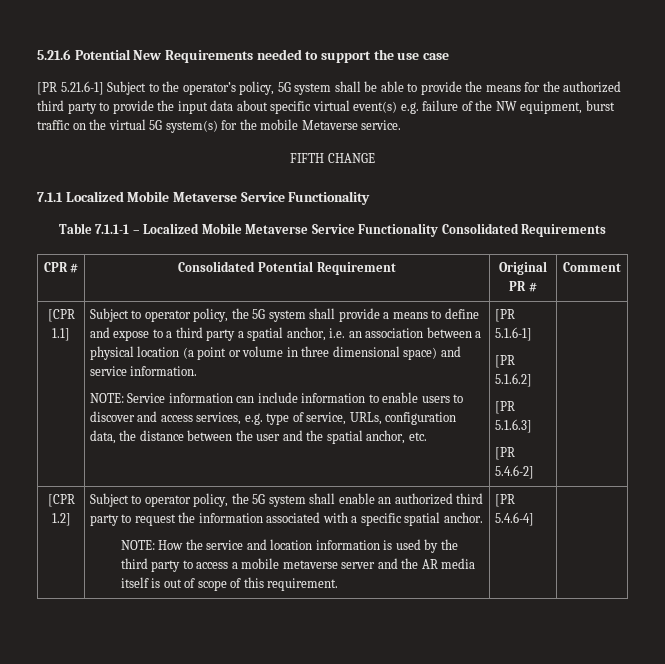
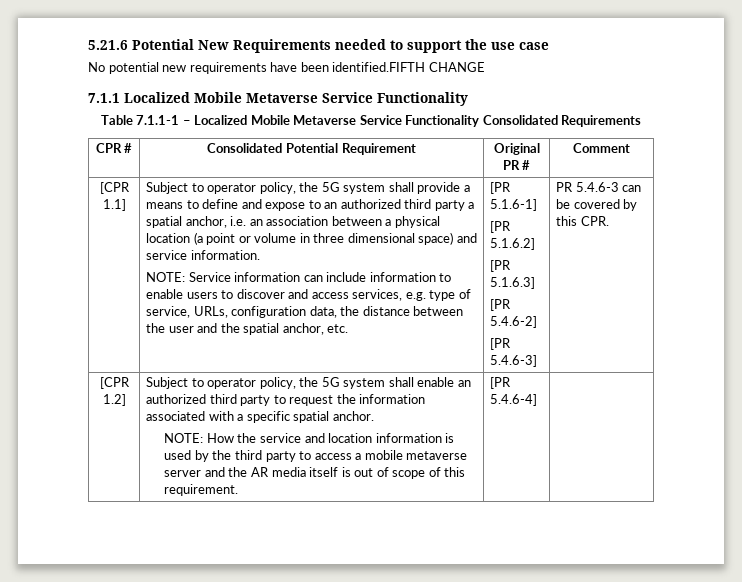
[37,81,622,95] [37,100,615,114] [37,119,402,133] [290,153,325,163] [PR 5.21.6-1] Subject to the operator’s policy, 5G system shall be able to provide the means for the authorized third party to provide the input data about specific virtual event(s) e.g. failure of the NW equipment, burst traffic on the virtual 5G system(s) for the mobile Metaverse service. // FIFTH -> [88,62,426,74] No potential new requirements have been identified.FIFTH
[166,331,173,338] a -> [324,199,401,209] an authorized
(534, 472) | -> [490,338,512,350] [490,355,538,367] [556,182,642,192] [556,199,638,211] [556,216,609,226] // [PR 5.4.6-3] | PR 5.4.6-3 can be covered by this CPR.

